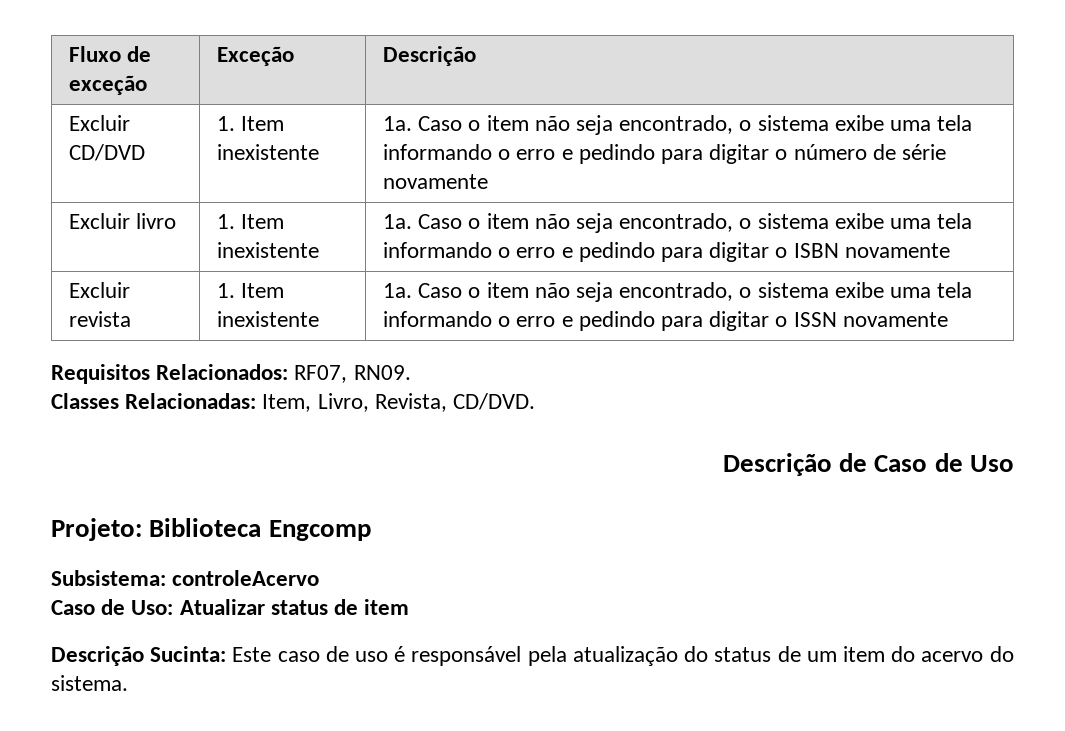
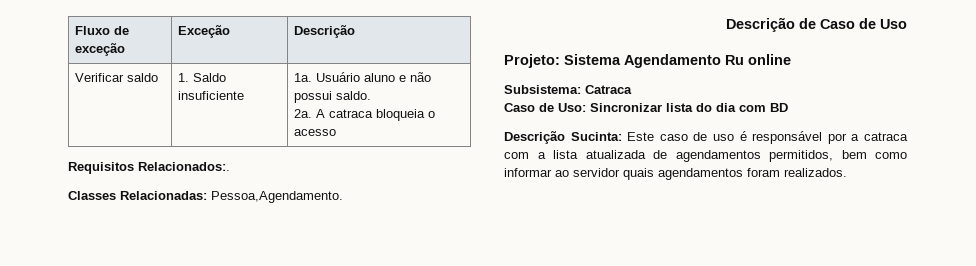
[68,115,130,131] [68,144,145,161] [216,116,285,131] [216,144,319,160] [382,115,973,135] [382,144,947,164] [382,174,488,189] [68,213,177,229] [216,214,285,229] [216,242,319,258] [382,213,973,233] [382,242,950,262] [68,282,130,298] [68,311,131,327] [216,283,285,298] [216,311,319,327] [382,282,973,302] [382,311,948,331] [51,364,411,384] [51,393,536,412] Excluir CD/DVD | 1. Item inexistente | 1a. Caso o item não seja encontrado, o sistema exibe uma tela informando o erro e pedindo para digitar o número de série novamente // Excluir livro | 1. Item inexistente | 1a. Caso o item não seja encontrado, o sistema exibe uma tela informando o erro e pedindo para digitar o ISBN novamente // Excluir revista | 1. Item inexistente | 1a. Caso o item não seja encontrado, o sistema exibe uma tela informando o erro e pedindo para digitar o ISSN novamente // Requisitos Relacionados: RF07, RN09. // Classes Relacionadas: Item, Livro, Revista, CD/DVD. -> [75,73,159,82] [178,73,227,82] [178,91,245,100] [294,72,432,82] [294,91,372,103] [294,109,436,121] [294,129,337,136] [68,162,230,174] [68,191,343,203] Verificar saldo | 1. Saldo insuficiente | 1a. Usuário aluno e não possui saldo. // 2a. A catraca bloqueia o acesso // Requisitos Relacionados:. // Classes Relacionadas: Pessoa,Agendamento.
[149,518,371,541] Biblioteca Engcomp -> [564,54,791,68] Sistema Agendamento Ru online
[172,570,320,586] controleAcervo -> [585,85,632,94] Catraca
[179,599,410,615] Atualizar status de item -> [590,103,788,112] Sincronizar lista do dia com BD
[527,646,1014,666] [51,675,128,691] pela atualização do status de um item do acervo do sistema. -> [827,132,908,144] [504,150,907,162] [504,168,847,180] por a catraca com a lista atualizada de agendamentos permitidos, bem como informar ao servidor quais agendamentos foram realizados.

